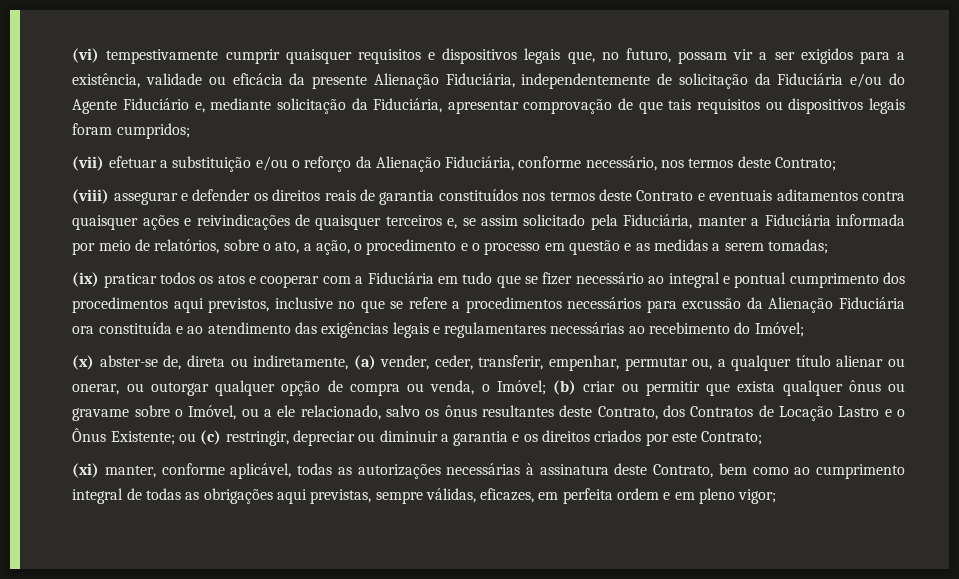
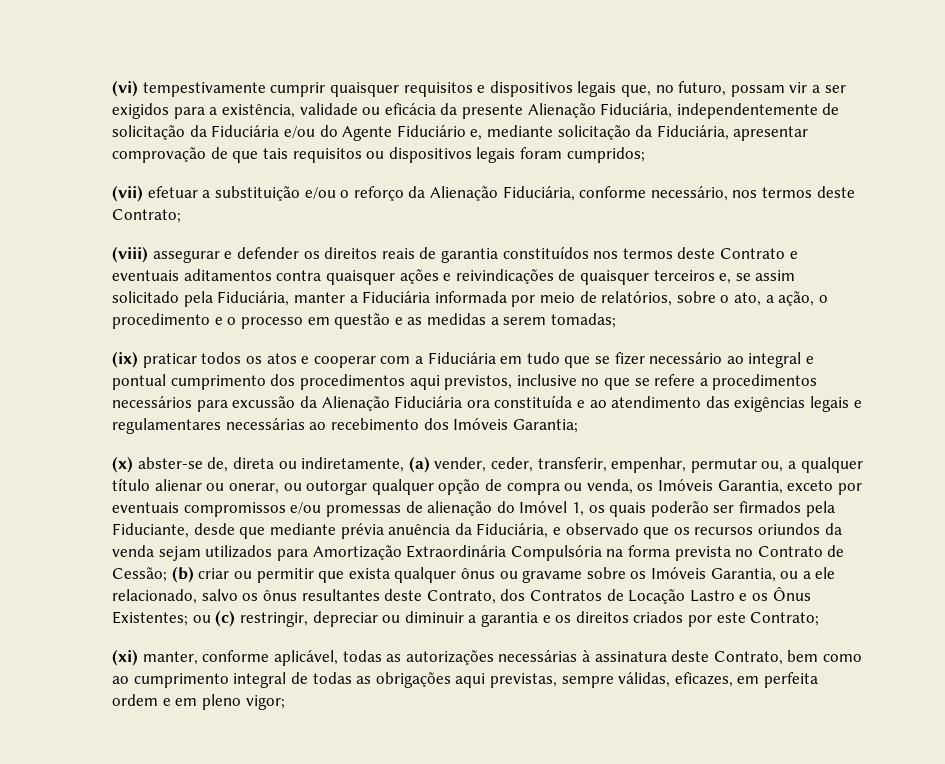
[734,322,804,337] do Imóvel; -> [423,418,578,433] dos Imóveis Garantia;
[481,380,546,395] o Imóvel; -> [637,479,862,495] [112,501,835,517] [112,523,842,539] [112,545,845,561] [112,567,168,582] os Imóveis Garantia, exceto por eventuais compromissos e/ou promessas de alienação do Imóvel 1, os quais poderão ser firmados pela Fiduciante, desde que mediante prévia anuência da Fiduciária, e observado que os recursos oriundos da venda sejam utilizados para Amortização Extraordinária Compulsória na forma prevista no Contrato de Cessão;
[174,405,237,420] o Imóvel, -> [630,567,776,582] os Imóveis Garantia,
[896,409,905,417] [72,428,175,445] o Ônus Existente; -> [751,587,811,601] [112,611,189,626] os Ônus Existentes;

